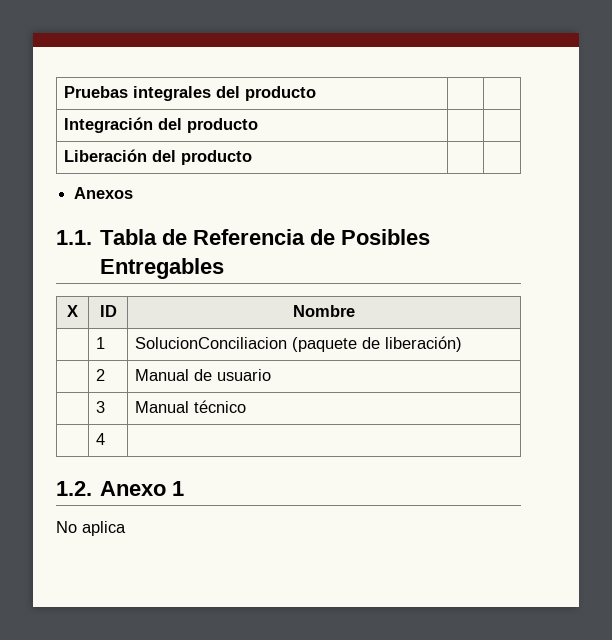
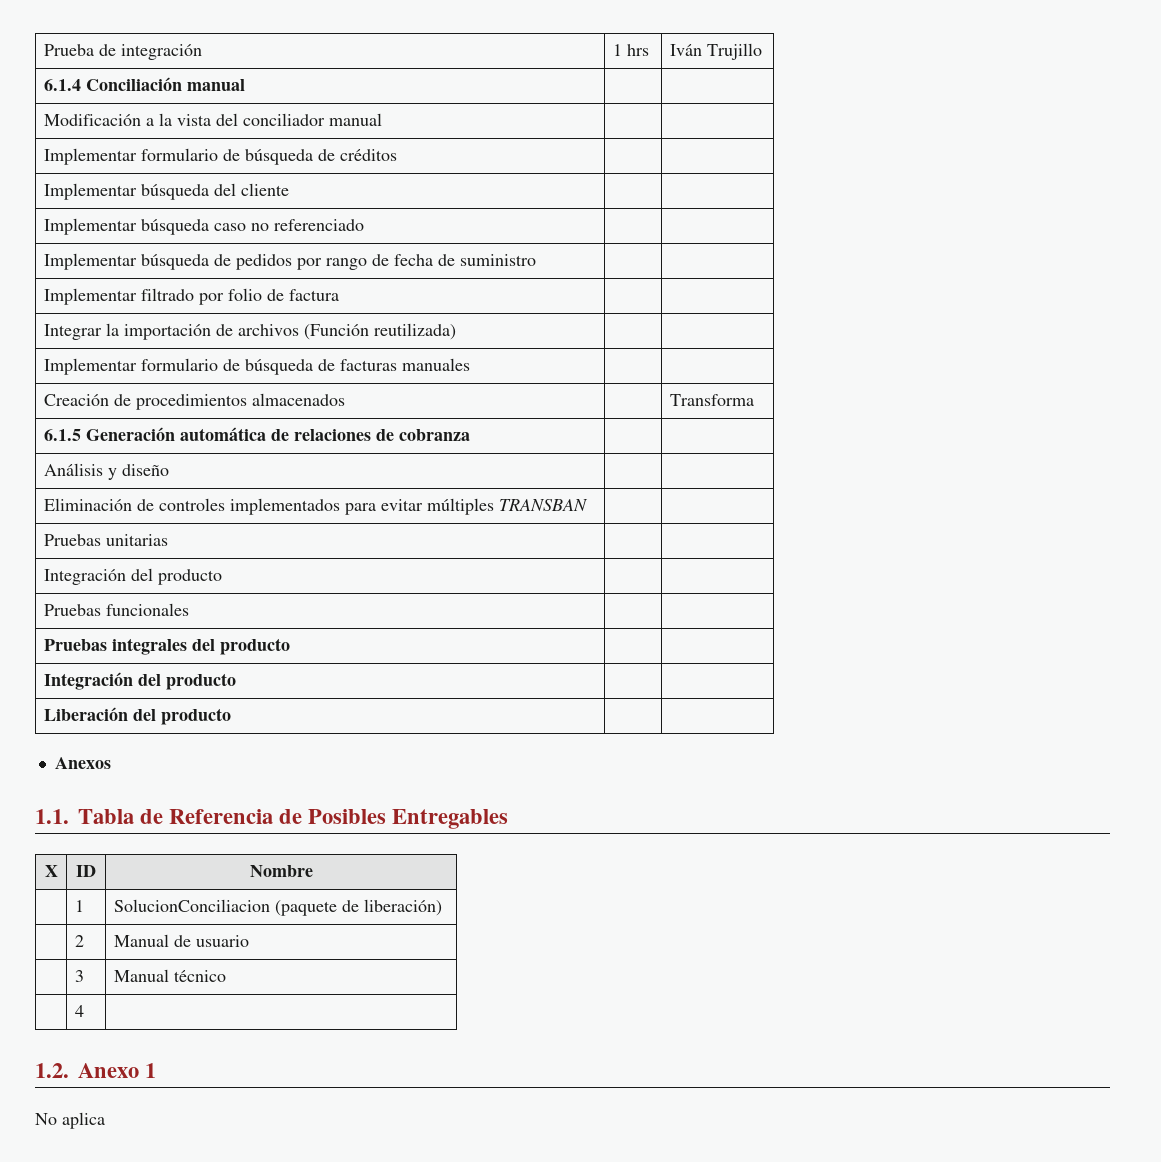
(64, 92) none -> [43,44,202,60] [612,44,649,56] [669,43,762,60] [43,77,245,91] [43,113,382,126] [43,148,397,165] [43,183,289,200] [43,218,364,235] [43,253,536,270] [43,288,339,305] [43,323,456,340] [43,358,470,375] [43,393,345,410] [669,394,754,406] [43,427,470,441] [43,463,169,480] [43,498,588,515] [43,534,168,546] [43,568,222,585] [43,603,189,616] Prueba de integración | 1 hrs | Iván Trujillo // 6.1.4 Conciliación manual | | // Modificación a la vista del conciliador manual | | // Implementar formulario de búsqueda de créditos | | // Implementar búsqueda del cliente | | // Implementar búsqueda caso no referenciado | | // Implementar búsqueda de pedidos por rango de fecha de suministro | | // Implementar filtrado por folio de factura | | // Integrar la importación de archivos (Función reutilizada) | | // Implementar formulario de búsqueda de facturas manuales | | // Creación de procedimientos almacenados | | Transforma // 6.1.5 Generación automática de relaciones de cobranza | | // Análisis y diseño | | // Eliminación de controles implementados para evitar múltiples TRANSBAN | | // Pruebas unitarias | | // Integración del producto | | // Pruebas funcionales | | //

